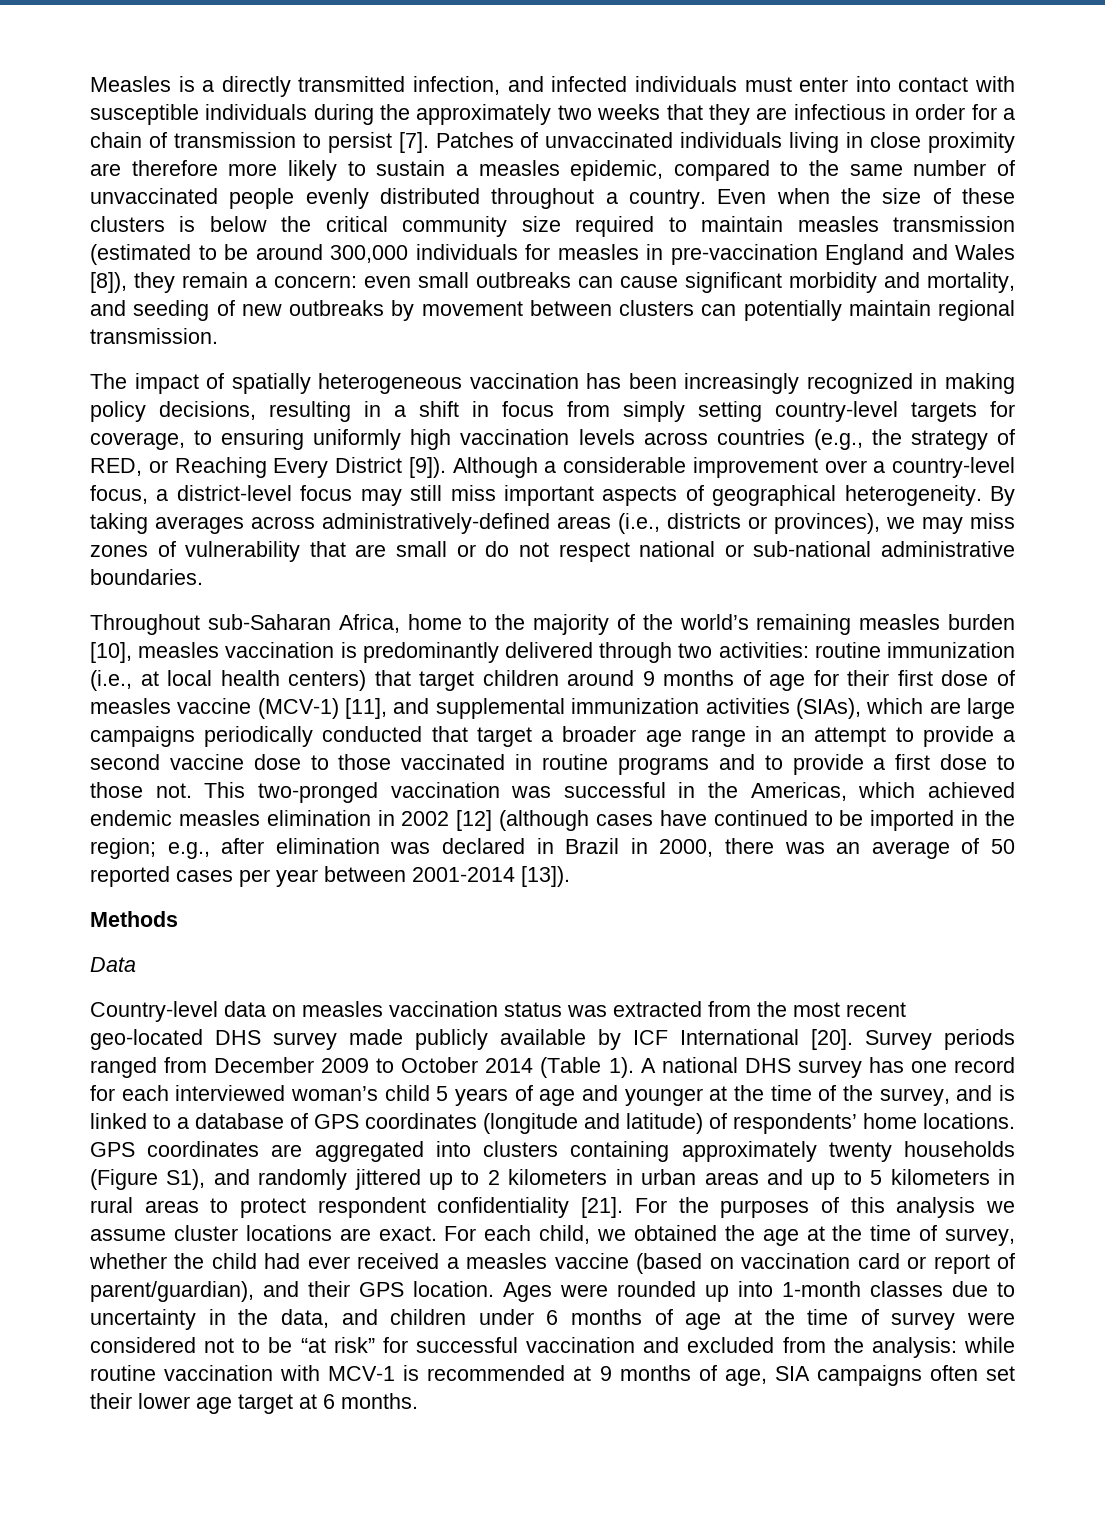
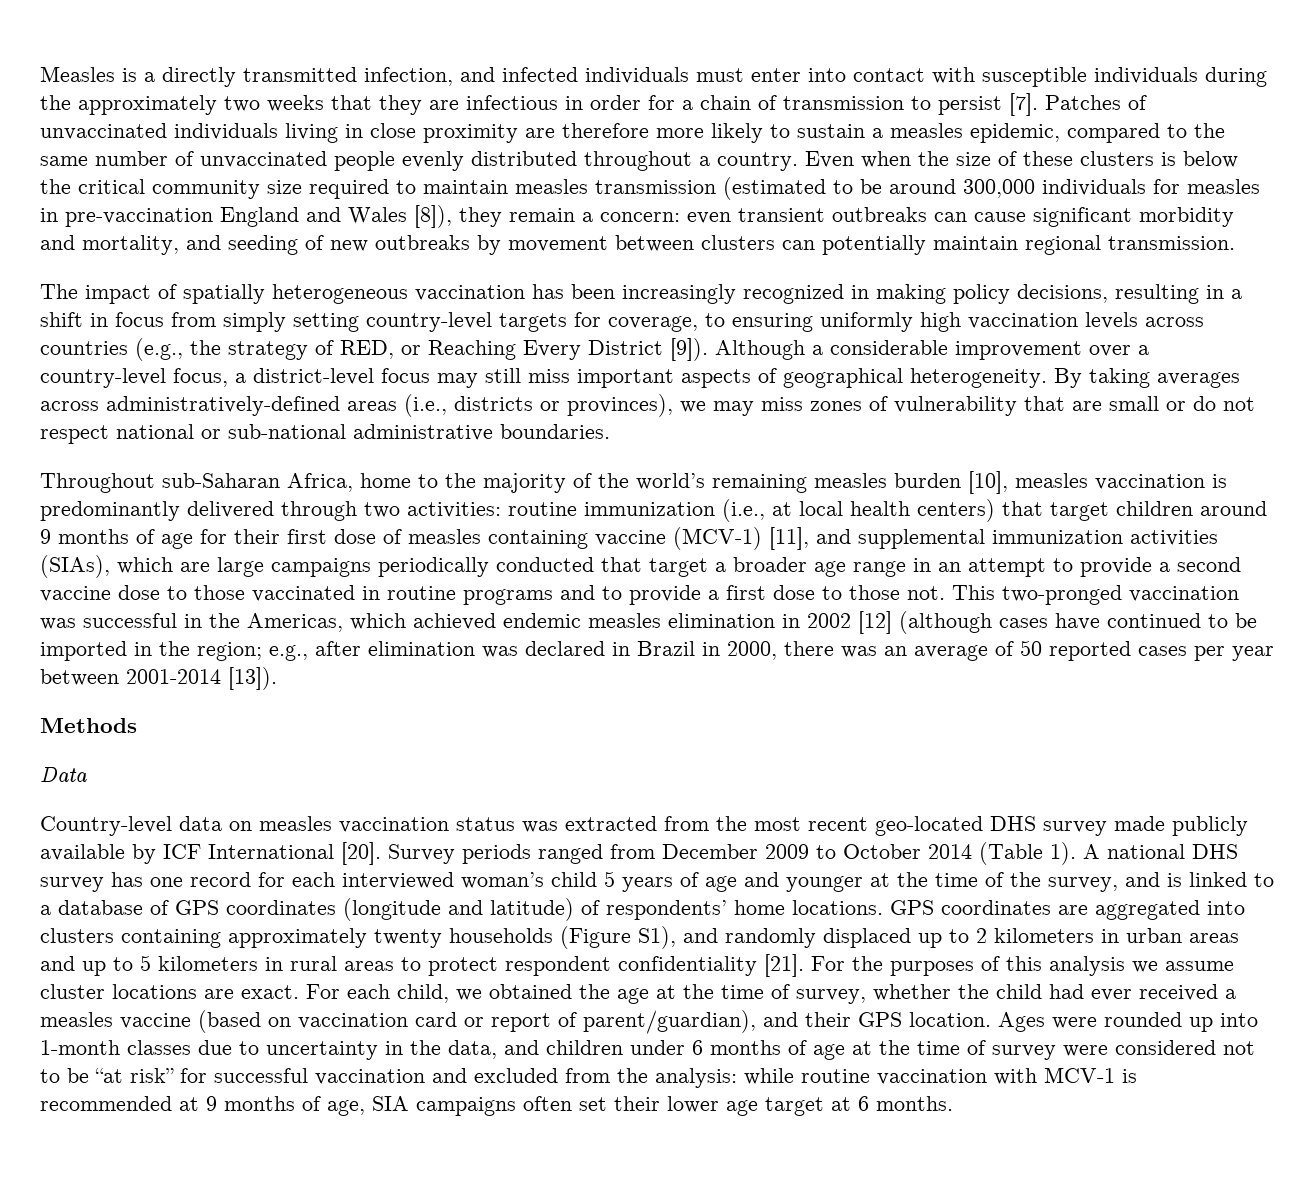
[418,272,469,288] small -> [738,208,825,222] transient
(171, 706) none -> [488,530,588,549] containing
[354,1169,421,1190] jittered -> [823,928,911,948] displaced

